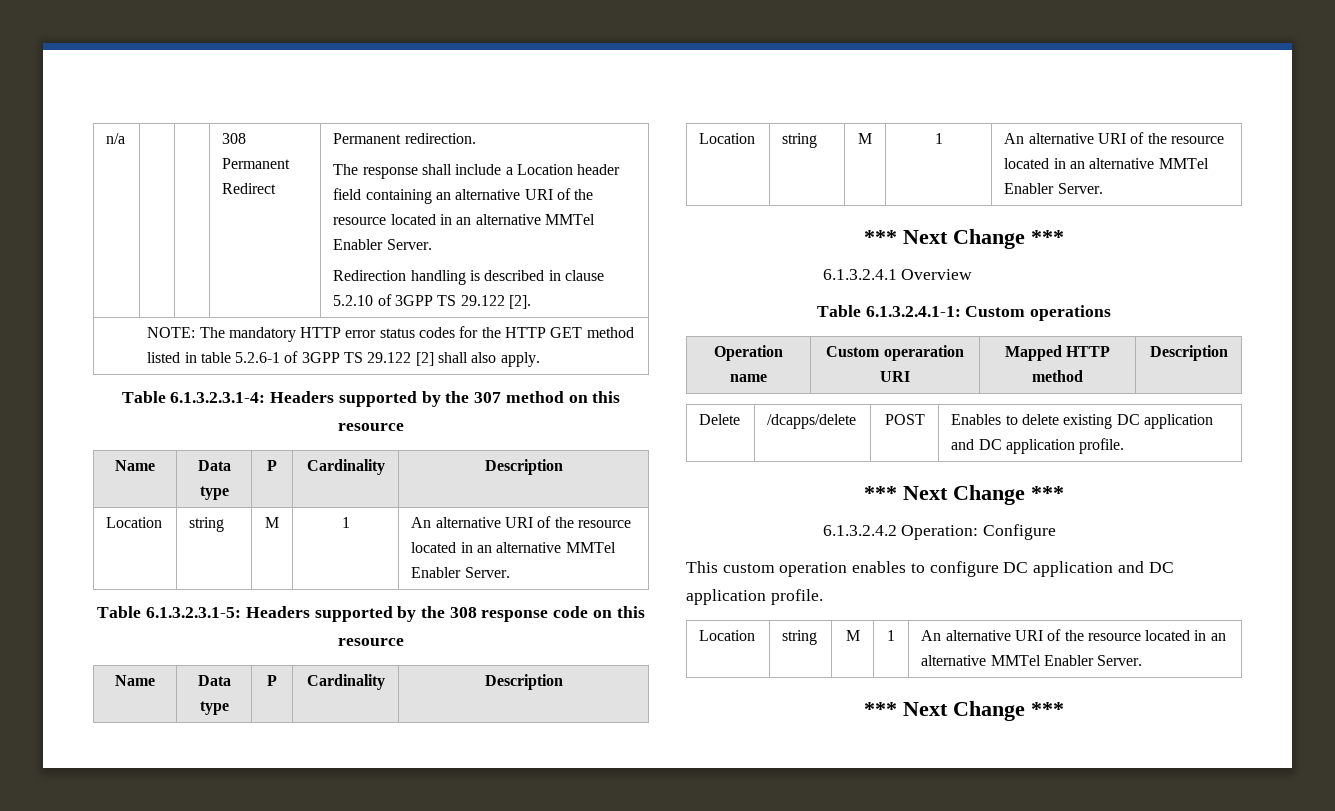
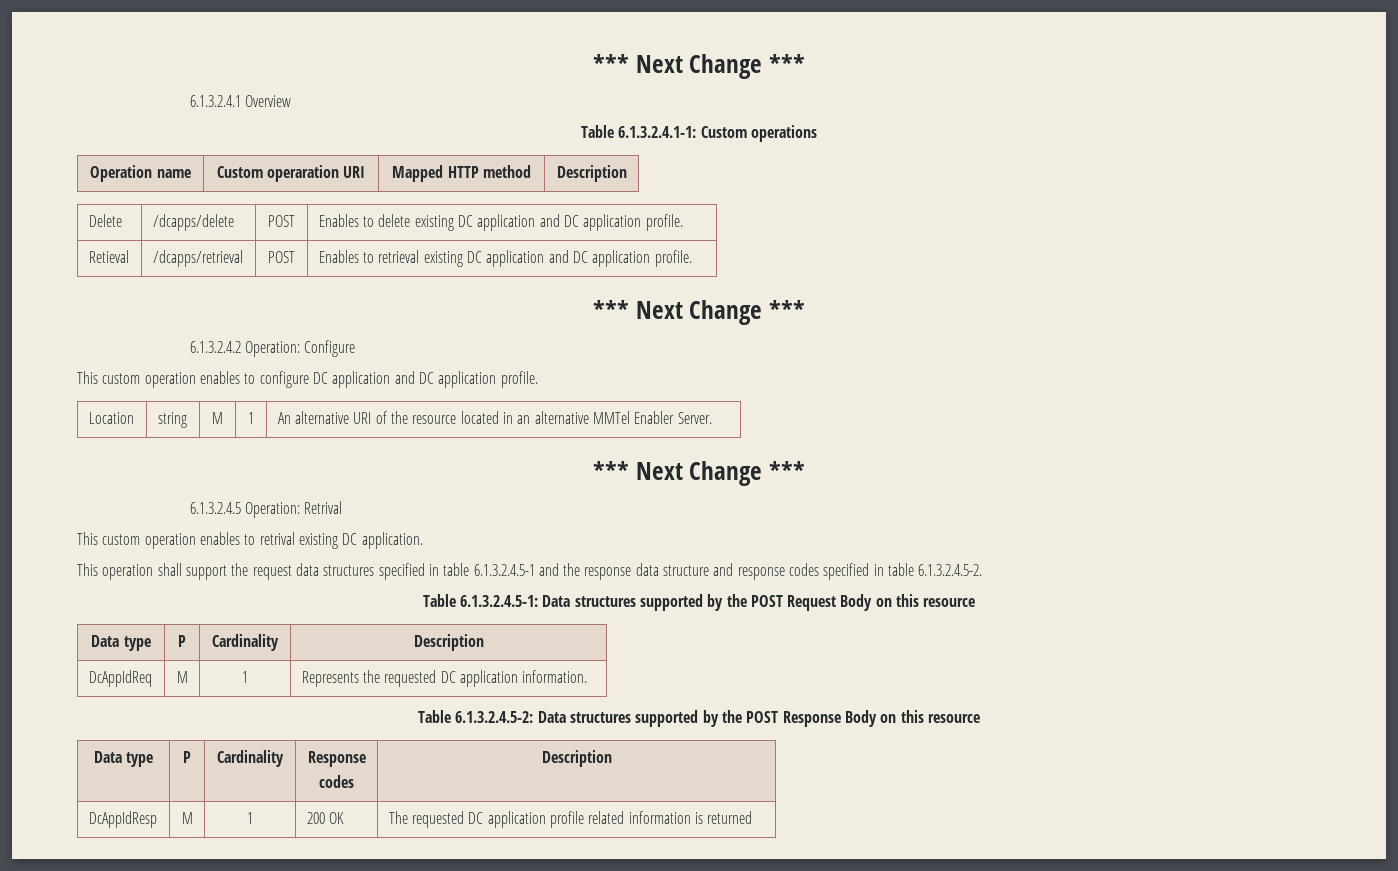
[106,133,126,144] [222,133,247,144] [222,158,291,169] [222,183,277,194] [333,133,476,144] [333,164,621,179] [333,188,594,204] [333,214,595,225] [333,239,432,250] [333,270,604,285] [333,294,531,309] [147,326,634,342] [147,351,540,367] [121,391,621,407] [338,423,404,431] [115,460,155,471] [197,460,231,471] [199,486,229,500] [267,460,277,471] [306,459,385,475] [484,459,563,475] [106,517,163,528] [189,517,225,532] [265,517,279,528] [341,517,350,528] [411,516,631,528] [411,542,616,553] [411,567,510,578] [97,606,645,622] [338,638,404,646] [115,675,155,686] [197,675,231,686] [199,701,229,715] [267,675,277,686] [306,674,385,690] [484,674,563,690] [699,133,756,144] [782,133,818,148] [858,133,872,144] [934,133,943,144] [1004,132,1224,144] [1004,158,1209,169] [1004,183,1103,194] n/a | | | 308 Permanent Redirect | Permanent redirection. // The response shall include a Location header field containing an alternative URI of the resource located in an alternative MMTel Enabler Server. // Redirection handling is described in clause 5.2.10 of 3GPP TS 29.122 [2]. // NOTE: The mandatory HTTP error status codes for the HTTP GET method listed in table 5.2.6-1 of 3GPP TS 29.122 [2] shall also apply. // Table 6.1.3.2.3.1-4: Headers supported by the 307 method on this resource // Name | Data type | P | Cardinality | Description // Location | string | M | 1 | An alternative URI of the resource located in an alternative MMTel Enabler Server. // Table 6.1.3.2.3.1-5: Headers supported by the 308 response code on this resource // Name | Data type | P | Cardinality | Description // Location | string | M | 1 | An alternative URI of the resource located in an alternative MMTel Enabler Server. // -> (592, 63) none
(1125, 446) none -> [88,250,129,263] [152,250,243,267] [268,251,295,263] [318,250,692,267] // Retieval | /dcapps/retrieval | POST | Enables to retrieval existing DC application and DC application profile.
(1064, 709) none -> [189,501,343,518] [77,532,423,549] [77,563,983,580] [422,594,976,611] [91,635,151,651] [178,635,186,647] [212,634,279,651] [413,634,484,651] [88,670,152,687] [176,671,188,683] [242,671,248,683] [301,670,588,687] [418,710,980,727] [93,751,154,767] [183,751,191,763] [217,750,284,767] [307,751,366,767] [319,775,354,788] [541,750,612,767] [88,811,157,828] [181,812,193,824] [247,812,253,824] [306,812,345,824] [388,811,753,828] // 6.1.3.2.4.5 Operation: Retrival // This custom operation enables to retrival existing DC application. // This operation shall support the request data structures specified in table 6.1.3.2.4.5-1 and the response data structure and response codes specified in table 6.1.3.2.4.5-2. // Table 6.1.3.2.4.5-1: Data structures supported by the POST Request Body on this resource // Data type | P | Cardinality | Description // DcAppIdReq | M | 1 | Represents the requested DC application information. // Table 6.1.3.2.4.5-2: Data structures supported by the POST Response Body on this resource // Data type | P | Cardinality | Response // codes | Description // DcAppIdResp | M | 1 | 200 OK | The requested DC application profile related information is returned

